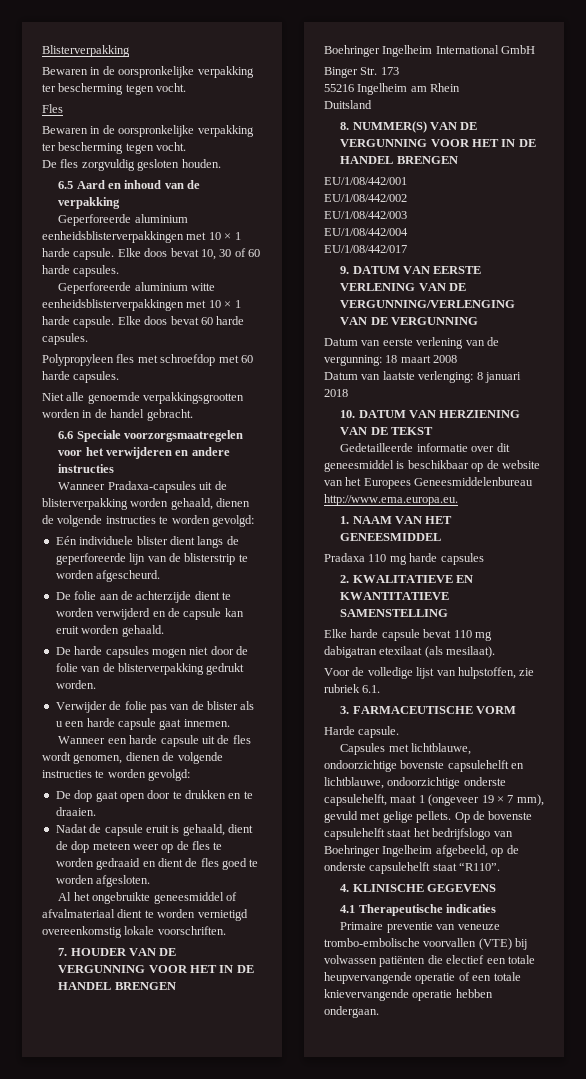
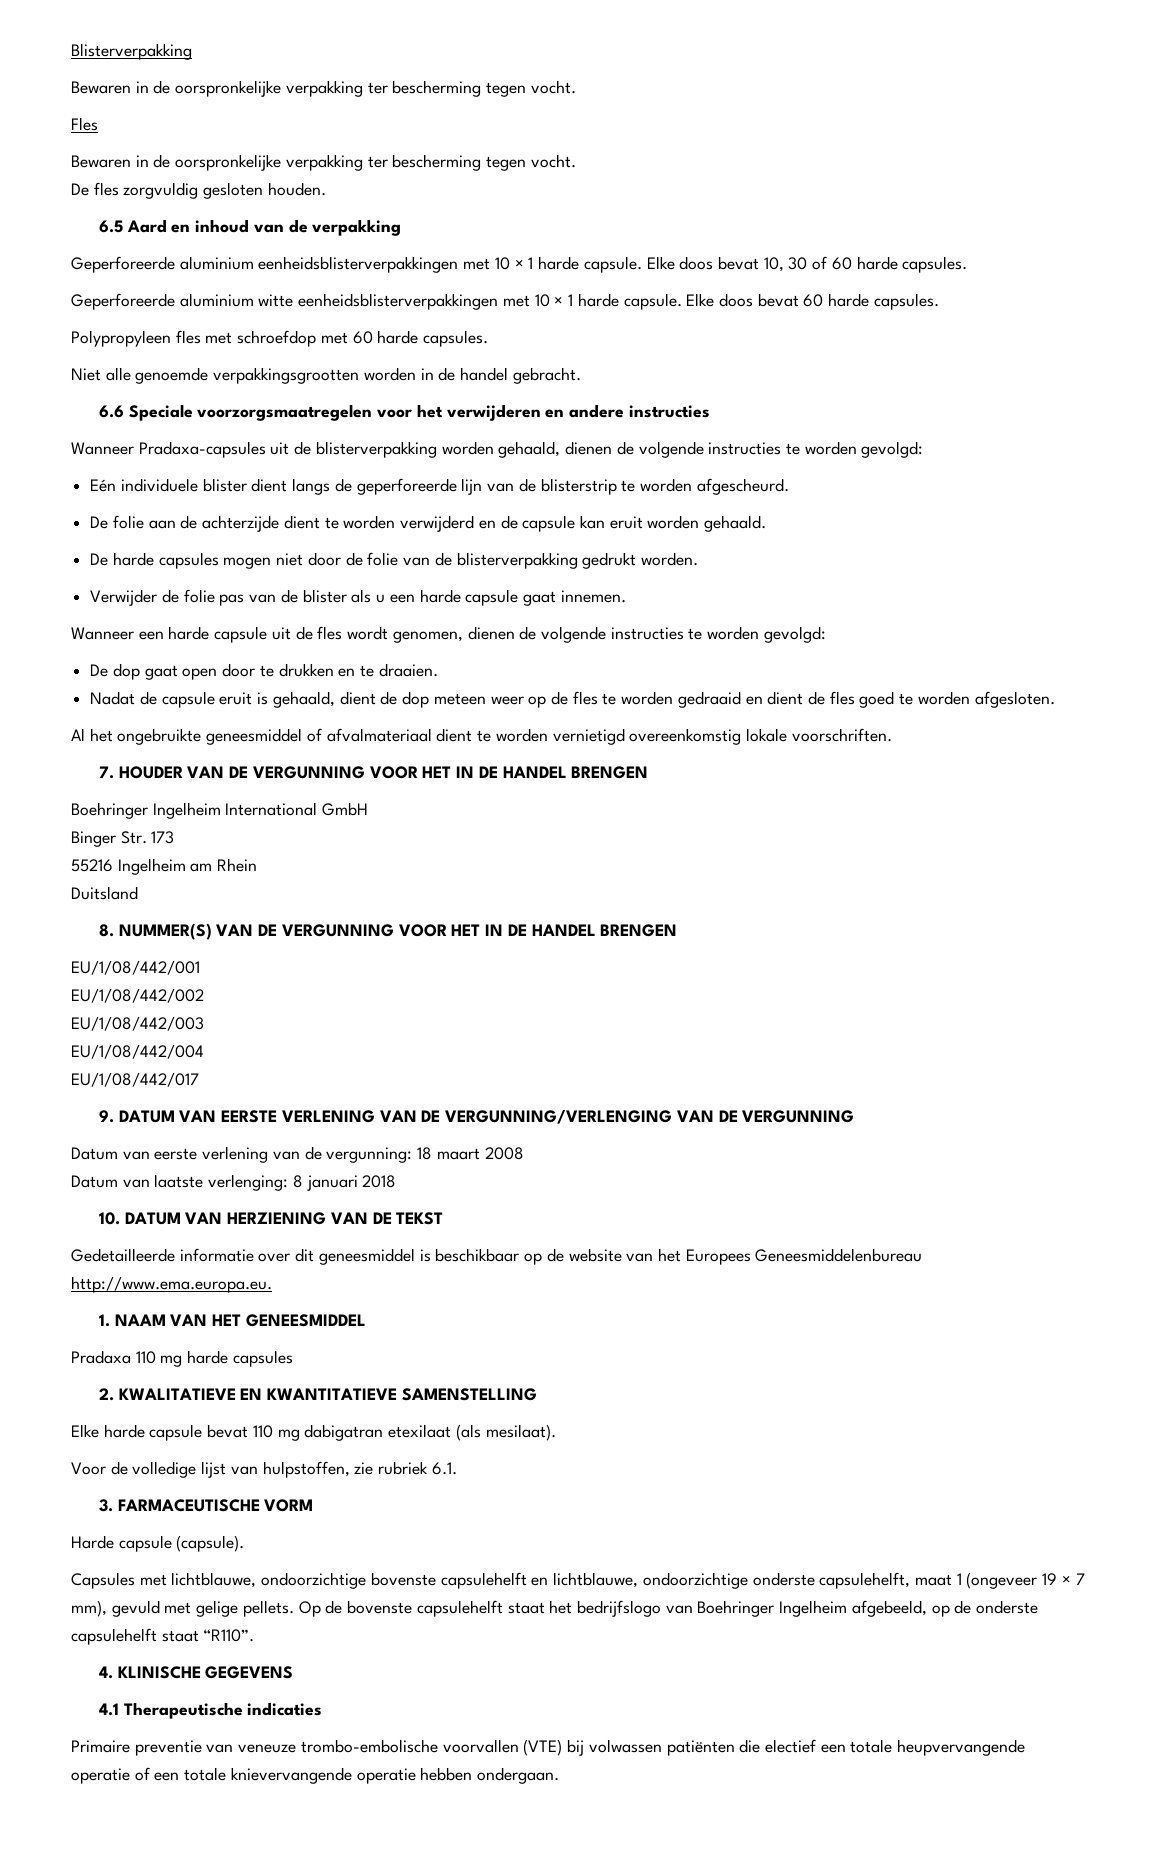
[358,726,400,738] capsule. -> [118,1535,245,1552] capsule (capsule).

